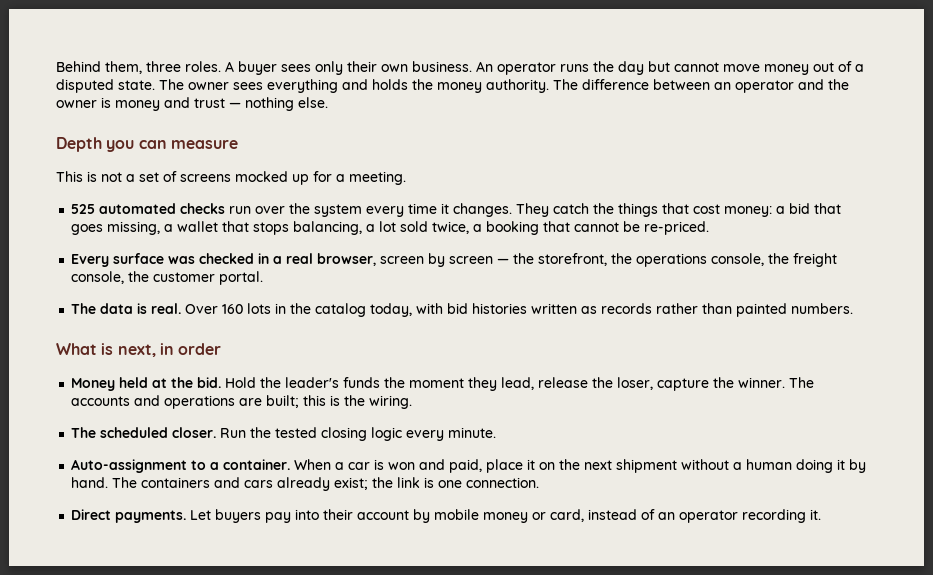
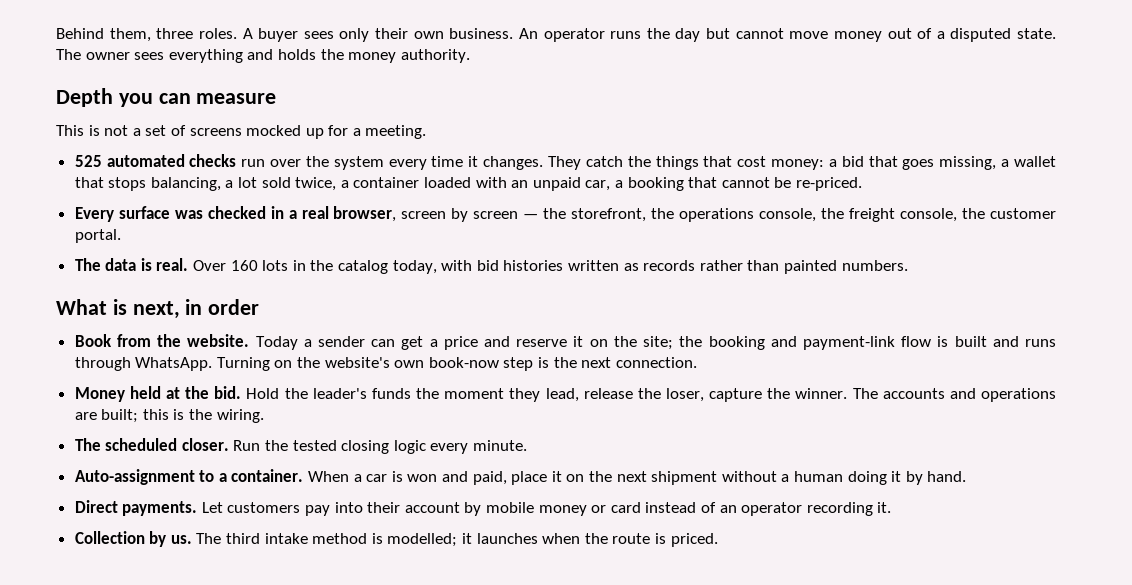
[553,79,849,93] [56,97,328,111] The difference between an operator and the owner is money and trust — nothing else. -> (470, 56) none
(483, 228) none -> [353,177,623,191] container loaded with an unpaid car, a
(222, 349) none -> [74,334,1056,350] [74,357,697,371] // Book from the website. Today a sender can get a price and reserve it on the site; the booking and payment-link flow is built and runs through WhatsApp. Turning on the website's own book-now step is the next connection.
[112,477,540,491] The containers and cars already exist; the link is one connection. -> (967, 476) none
[215,509,262,523] buyers -> [227,502,301,513] customers
[550,509,585,522] card, -> [610,502,641,513] card
(822, 514) none -> [74,531,718,547] // Collection by us. The third intake method is modelled; it launches when the route is priced.

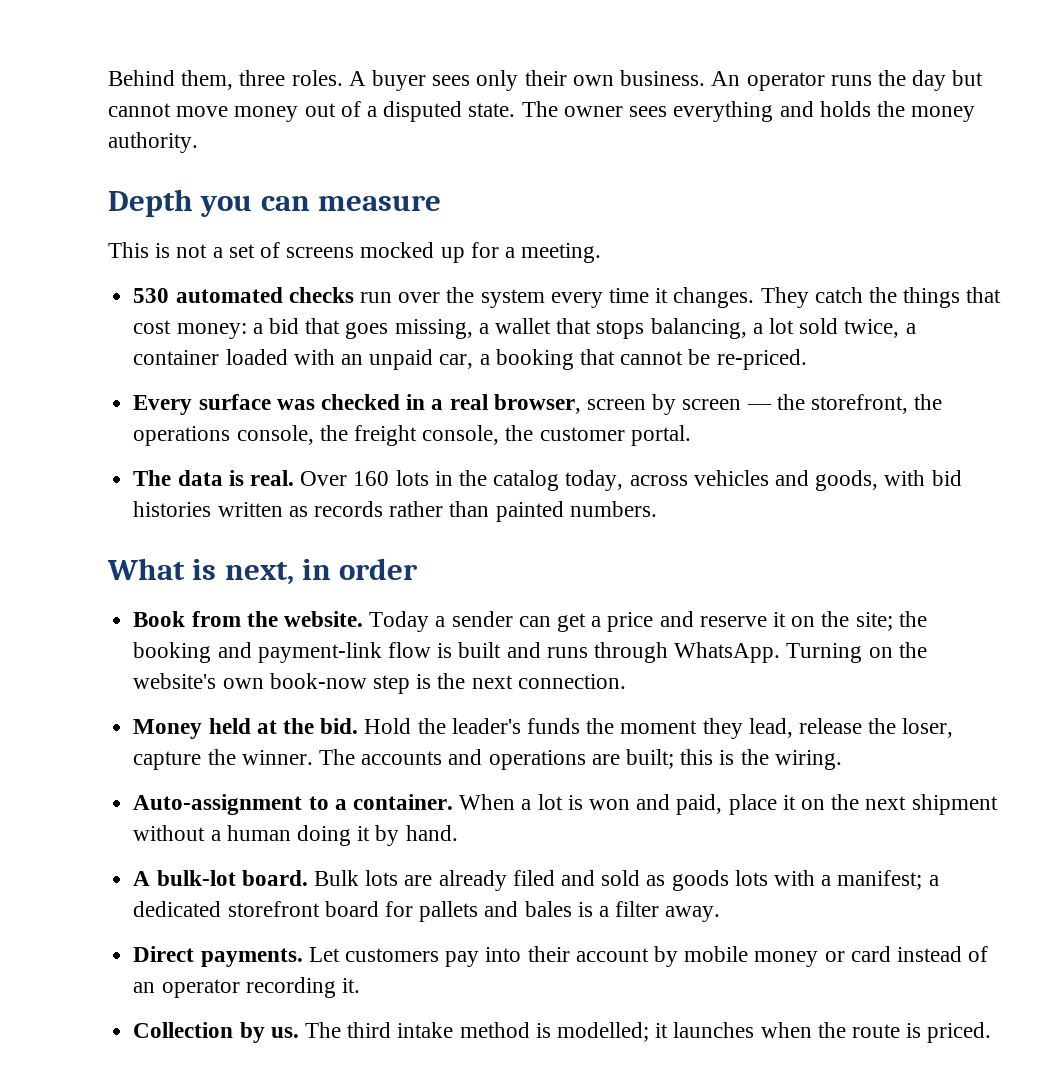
[74,155,102,167] 525 -> [133,288,170,303] 530
(437, 267) none -> [629,470,879,491] across vehicles and goods,
[74,438,528,454] // The scheduled closer. Run the tested closing logic every minute. -> (842, 760) none
[366,474,388,482] car -> [537,794,563,810] lot
(967, 476) none -> [133,870,939,891] [133,901,721,922] // A bulk-lot board. Bulk lots are already filed and sold as goods lots with a manifest; a dedicated storefront board for pallets and bales is a filter away.

